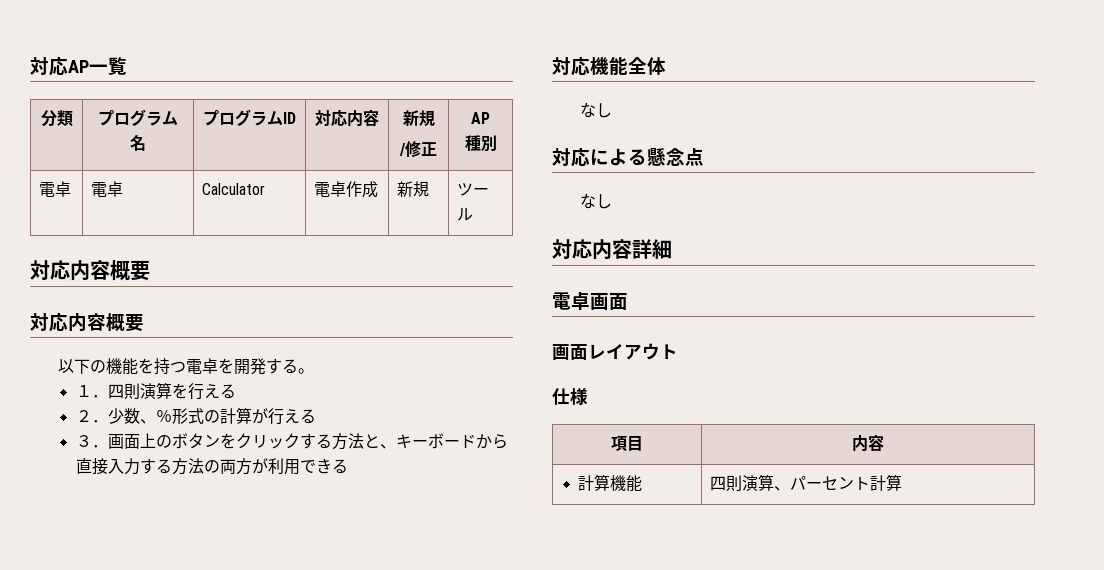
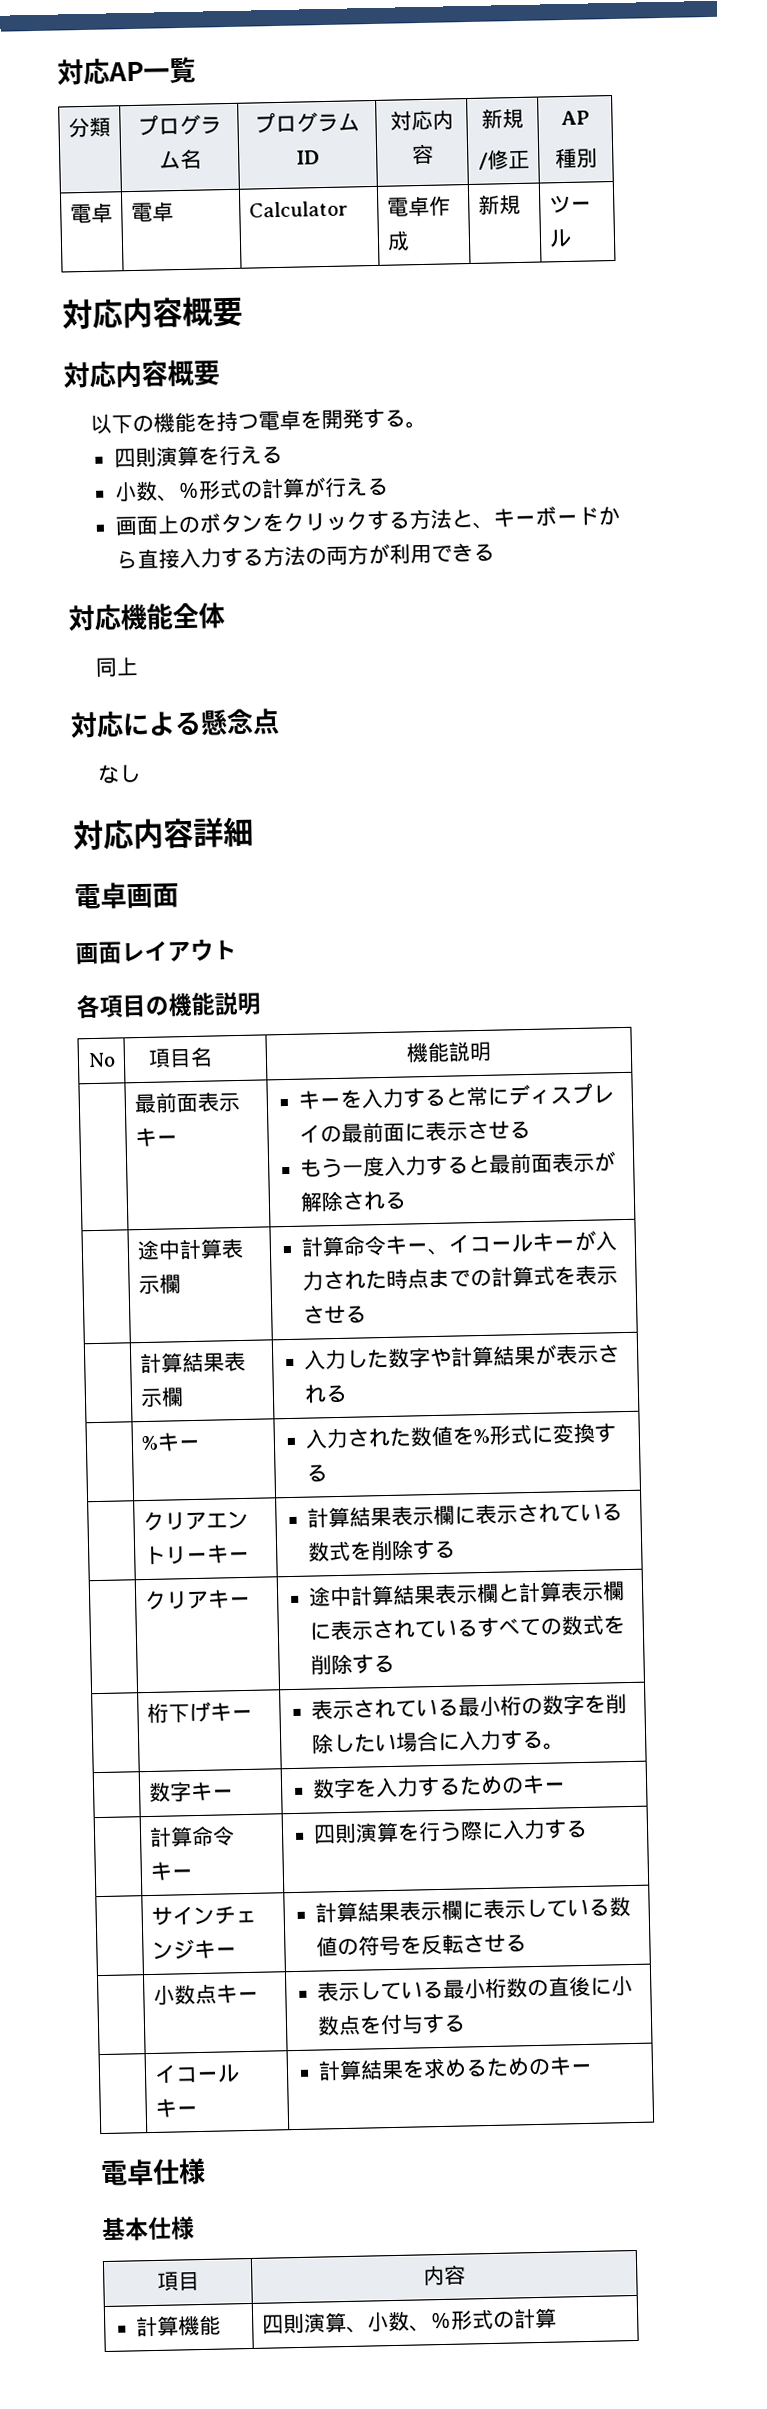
[75,385,108,398] １． -> (428, 424) none
[75,408,124,424] ２．少 -> [113,481,137,502] 小
[75,435,108,448] ３． -> (389, 486) none
[580,102,613,118] なし -> [95,656,139,678] 同上
(678, 351) none -> [76,991,262,1019] [87,1052,116,1068] [148,1047,214,1068] [406,1041,492,1063] [133,1092,241,1114] [134,1127,178,1148] [298,1083,615,1110] [299,1120,532,1144] [300,1151,617,1179] [300,1190,408,1212] [136,1238,244,1261] [137,1274,181,1295] [301,1230,618,1257] [302,1265,619,1291] [303,1304,368,1324] [139,1351,246,1374] [139,1387,184,1408] [304,1344,621,1370] [304,1384,349,1404] [140,1432,201,1452] [305,1423,617,1449] [306,1464,329,1482] [142,1510,249,1532] [143,1544,250,1566] [307,1503,624,1528] [308,1539,457,1562] [143,1589,251,1611] [308,1581,626,1608] [309,1615,626,1641] [310,1653,396,1675] [146,1701,253,1724] [311,1693,628,1720] [311,1730,566,1754] [147,1781,234,1803] [312,1774,567,1799] [148,1825,235,1848] [149,1861,193,1881] [313,1819,589,1844] [150,1906,257,1926] [151,1939,237,1960] [315,1897,632,1923] [316,1933,528,1957] [152,1984,259,2005] [317,1975,634,2002] [317,2013,467,2036] [153,2064,240,2084] [154,2098,198,2118] [318,2056,594,2081] [100,2157,206,2187] [101,2217,149,2241] 各項目の機能説明 // No | 項目名 | 機能説明 // | 最前面表示キー | キーを入力すると常にディスプレイの最前面に表示させる // もう一度入力すると最前面表示が解除される // | 途中計算表示欄 | 計算命令キー、イコールキーが入力された時点までの計算式を表示させる // | 計算結果表示欄 | 入力した数字や計算結果が表示される // | %キー | 入力された数値を%形式に変換する // | クリアエントリーキー | 計算結果表示欄に表示されている数式を削除する // | クリアキー | 途中計算結果表示欄と計算表示欄に表示されているすべての数式を削除する // | 桁下げキー | 表示されている最小桁の数字を削除したい場合に入力する。 // | 数字キー | 数字を入力するためのキー // | 計算命令キー | 四則演算を行う際に入力する // | サインチェンジキー | 計算結果表示欄に表示している数値の符号を反転させる // | 小数点キー | 表示している最小桁数の直後に小数点を付与する // | イコールキー | 計算結果を求めるためのキー // 電卓仕様 // 基本
[789,476,870,490] パーセント -> [366,2309,515,2332] 小数、％形式の

